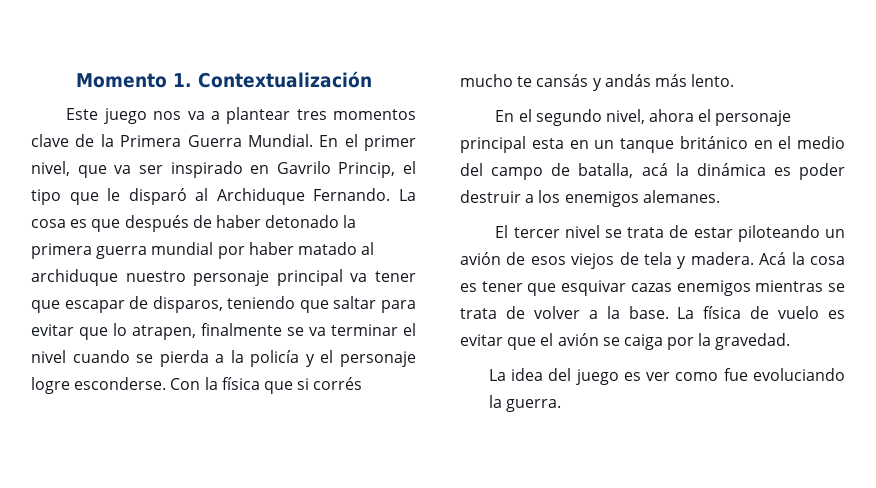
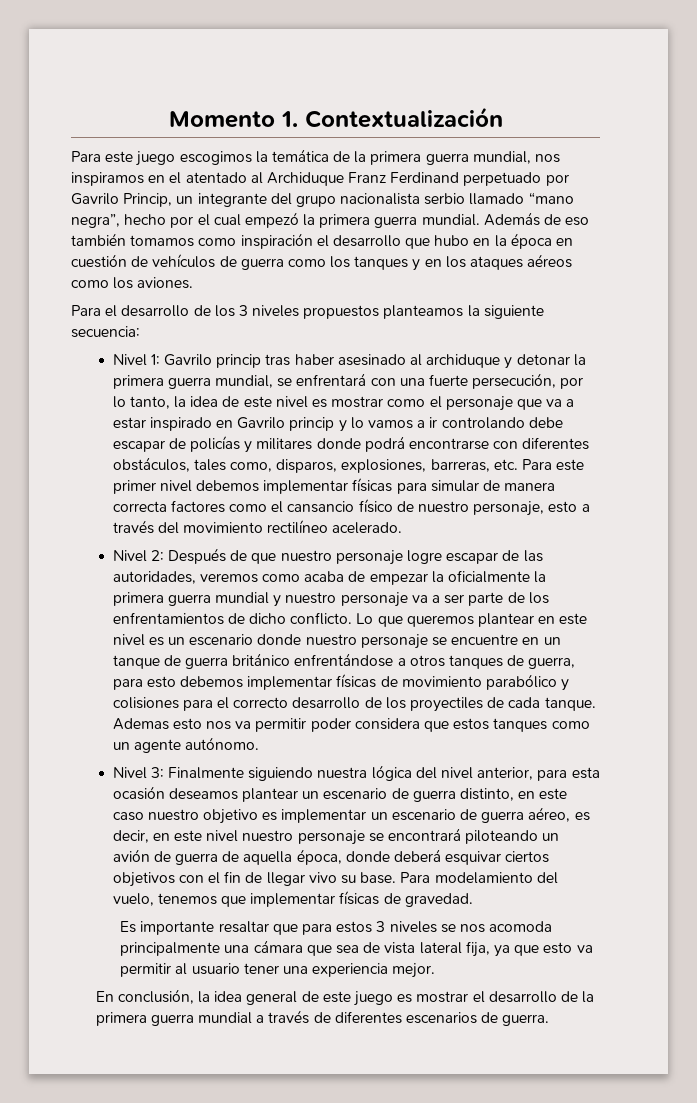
[66,107,416,124] [31,134,416,151] [31,161,416,178] [31,188,416,205] [31,215,357,232] [31,242,375,259] [31,269,416,286] [31,296,416,313] [31,323,416,340] [31,350,416,367] [31,377,363,394] [460,74,735,91] [495,109,792,126] [460,136,845,153] [460,163,845,180] [460,190,720,207] [495,225,845,242] [460,252,845,269] [460,280,845,296] [460,306,845,319] [460,333,791,350] [488,368,845,385] [488,395,502,408] Este juego nos va a plantear tres momentos clave de la Primera Guerra Mundial. En el primer nivel, que va ser inspirado en Gavrilo Princip, el tipo que le disparó al Archiduque Fernando. La cosa es que después de haber detonado la primera guerra mundial por haber matado al archiduque nuestro personaje principal va tener que escapar de disparos, teniendo que saltar para evitar que lo atrapen, finalmente se va terminar el nivel cuando se pierda a la policía y el personaje logre esconderse. Con la física que si corrés mucho te cansás y andás más lento. // En el segundo nivel, ahora el personaje principal esta en un tanque británico en el medio del campo de batalla, acá la dinámica es poder destruir a los enemigos alemanes. // El tercer nivel se trata de estar piloteando un avión de esos viejos de tela y madera. Acá la cosa es tener que esquivar cazas enemigos mientras se trata de volver a la base. La física de vuelo es evitar que el avión se caiga por la gravedad. // La idea del juego es ver como fue evoluciando la -> [71,149,561,166] [71,172,569,186] [71,192,574,207] [71,212,590,228] [71,233,574,249] [71,254,573,271] [71,277,194,289] [71,305,544,319] [71,326,140,338] [112,354,586,369] [112,373,584,389] [112,396,575,411] [112,417,563,432] [112,436,590,453] [112,457,585,473] [112,478,556,494] [112,499,590,516] [112,520,403,534] [112,548,543,565] [112,570,547,585] [112,592,549,607] [112,612,588,627] [112,634,561,649] [112,653,576,669] [112,674,570,691] [112,697,596,712] [112,718,590,732] [112,737,260,753] [112,765,600,781] [112,786,568,802] [112,807,590,824] [112,828,560,845] [112,849,550,865] [112,871,558,887] [112,891,473,907] [120,921,553,935] [120,940,593,957] [120,963,436,978] [95,989,595,1006] [95,1010,499,1026] Para este juego escogimos la temática de la primera guerra mundial, nos inspiramos en el atentado al Archiduque Franz Ferdinand perpetuado por Gavrilo Princip, un integrante del grupo nacionalista serbio llamado “mano negra”, hecho por el cual empezó la primera guerra mundial. Además de eso también tomamos como inspiración el desarrollo que hubo en la época en cuestión de vehículos de guerra como los tanques y en los ataques aéreos como los aviones. // Para el desarrollo de los 3 niveles propuestos planteamos la siguiente secuencia: // Nivel 1: Gavrilo princip tras haber asesinado al archiduque y detonar la primera guerra mundial, se enfrentará con una fuerte persecución, por lo tanto, la idea de este nivel es mostrar como el personaje que va a estar inspirado en Gavrilo princip y lo vamos a ir controlando debe escapar de policías y militares donde podrá encontrarse con diferentes obstáculos, tales como, disparos, explosiones, barreras, etc. Para este primer nivel debemos implementar físicas para simular de manera correcta factores como el cansancio físico de nuestro personaje, esto a través del movimiento rectilíneo acelerado. // Nivel 2: Después de que nuestro personaje logre escapar de las autoridades, veremos como acaba de empezar la oficialmente la primera guerra mundial y nuestro personaje va a ser parte de los enfrentamientos de dicho conflicto. Lo que queremos plantear en este nivel es un escenario donde nuestro personaje se encuentre en un tanque de guerra británico enfrentándose a otros tanques de guerra, para esto debemos implementar físicas de movimiento parabólico y colisiones para el correcto desarrollo de los proyectiles de cada tanque. Ademas esto nos va permitir poder considera que estos tanques como un agente autónomo. // Nivel 3: Finalmente siguiendo nuestra lógica del nivel anterior, para esta ocasión deseamos plantear un escenario de guerra distinto, en este caso nuestro objetivo es implementar un escenario de guerra aéreo, es decir, en este nivel nuestro personaje se encontrará piloteando un avión de guerra de aquella época, donde deberá esquivar ciertos objetivos con el fin de llegar vivo su base. Para modelamiento del vuelo, tenemos que implementar físicas de gravedad. // Es importante resaltar que para estos 3 niveles se nos acomoda principalmente una cámara que sea de vista lateral fija, ya que esto va permitir al usuario tener una experiencia mejor. // En conclusión, la idea general de este juego es mostrar el desarrollo de la primera guerra mundial a través de diferentes escenarios de

